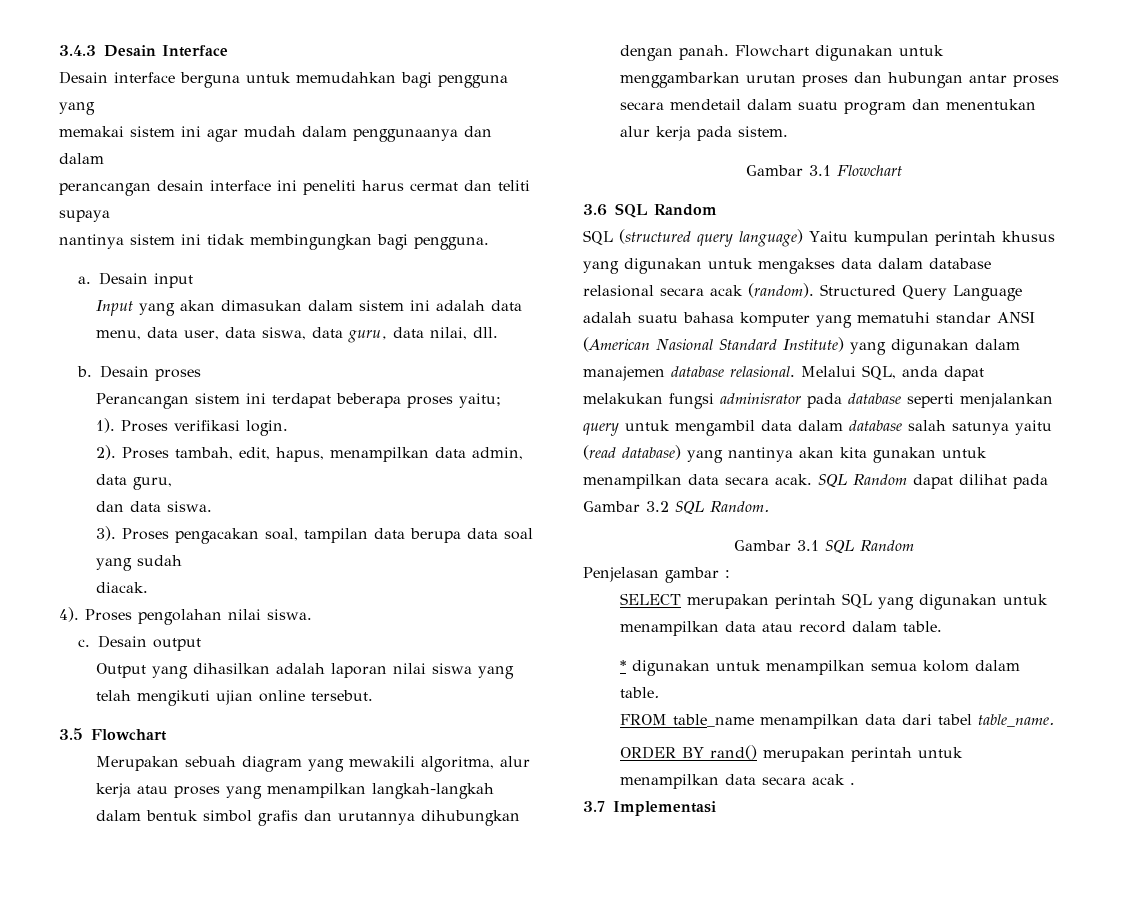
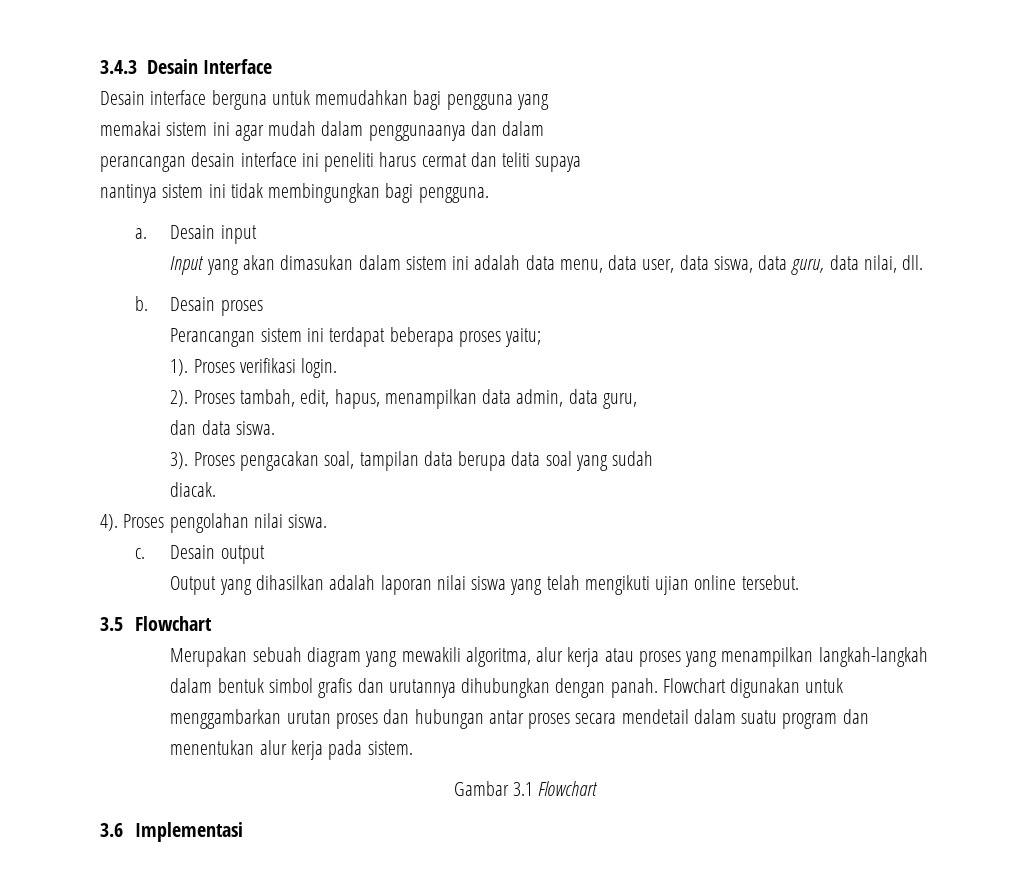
[615,203,717,218] [583,229,1055,247] [583,258,991,274] [583,283,1022,301] [583,311,1035,328] [583,337,1020,355] [583,365,984,381] [583,393,1053,409] [583,420,1052,436] [583,445,987,463] [583,474,1048,489] [583,501,769,515] [734,540,914,554] [583,567,730,583] [620,593,1049,610] [620,621,943,636] [620,660,1021,676] [620,687,660,698] [620,714,1055,729] [620,745,964,762] [620,774,856,789] [583,801,605,812] SQL Random // SQL (structured query language) Yaitu kumpulan perintah khusus yang digunakan untuk mengakses data dalam database relasional secara acak (random). Structured Query Language adalah suatu bahasa komputer yang mematuhi standar ANSI (American Nasional Standard Institute) yang digunakan dalam manajemen database relasional. Melalui SQL, anda dapat melakukan fungsi adminisrator pada database seperti menjalankan query untuk mengambil data dalam database salah satunya yaitu (read database) yang nantinya akan kita gunakan untuk menampilkan data secara acak. SQL Random dapat dilihat pada Gambar 3.2 SQL Random. // Gambar 3.1 SQL Random // Penjelasan gambar : // SELECT merupakan perintah SQL yang digunakan untuk menampilkan data atau record dalam table. // * digunakan untuk menampilkan semua kolom dalam table. // FROM table_name menampilkan data dari tabel table_name. // ORDER BY rand() merupakan perintah untuk menampilkan data secara acak . // 3.7 -> (123, 830) none

